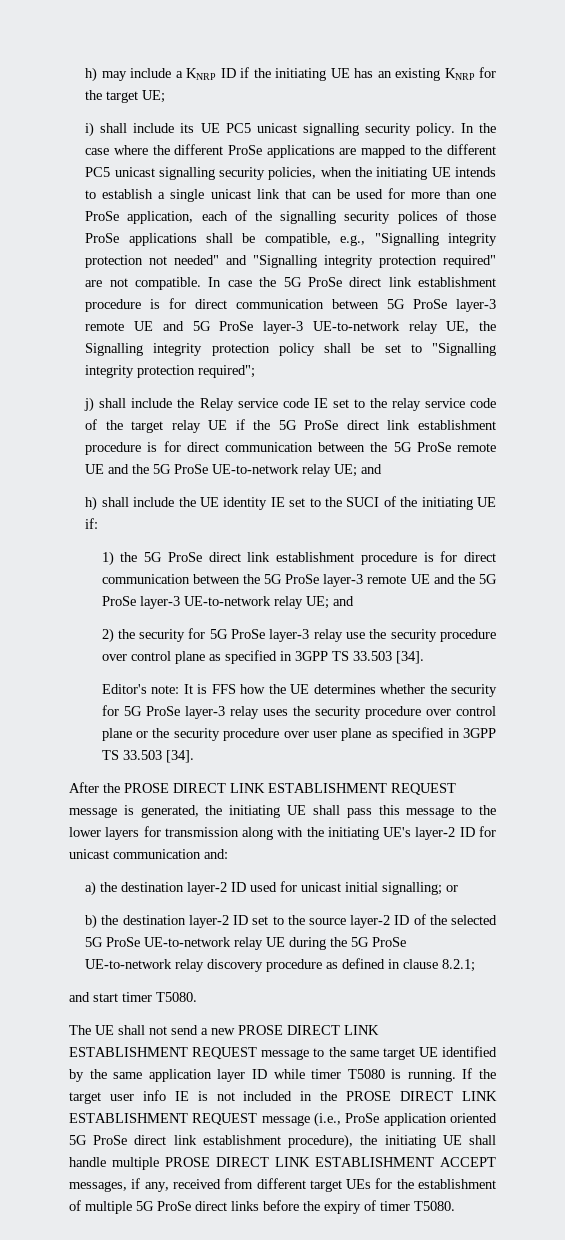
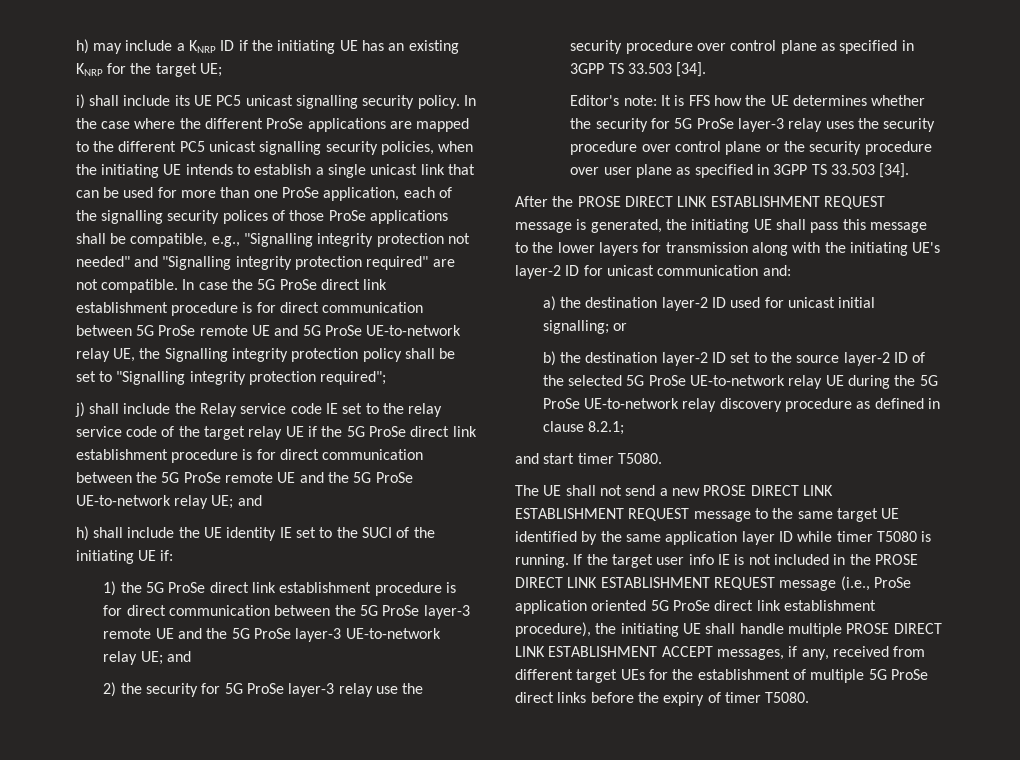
[456,299,497,312] layer-3 -> (196, 330) none
[263,321,304,334] layer-3 -> (362, 330) none

